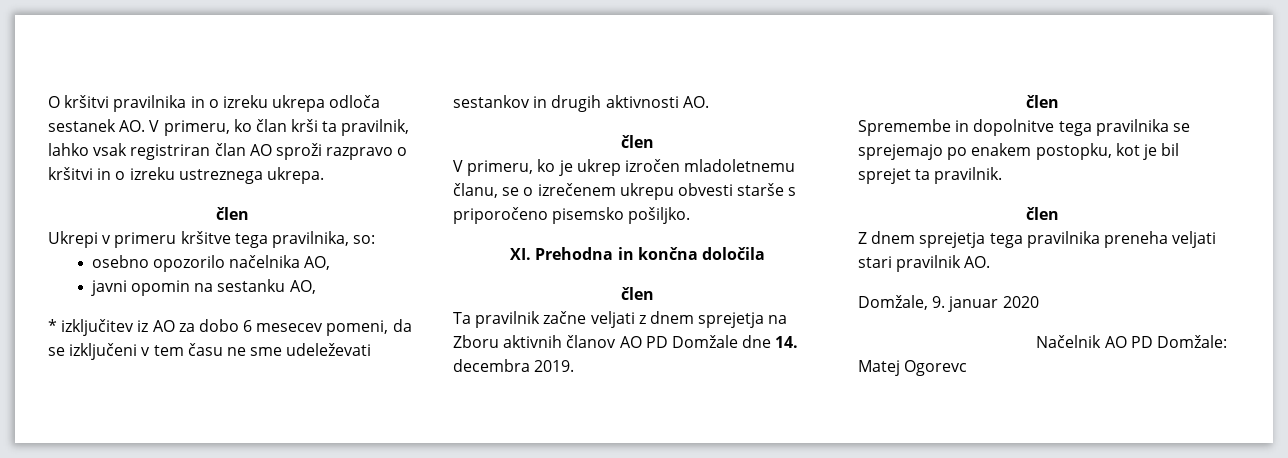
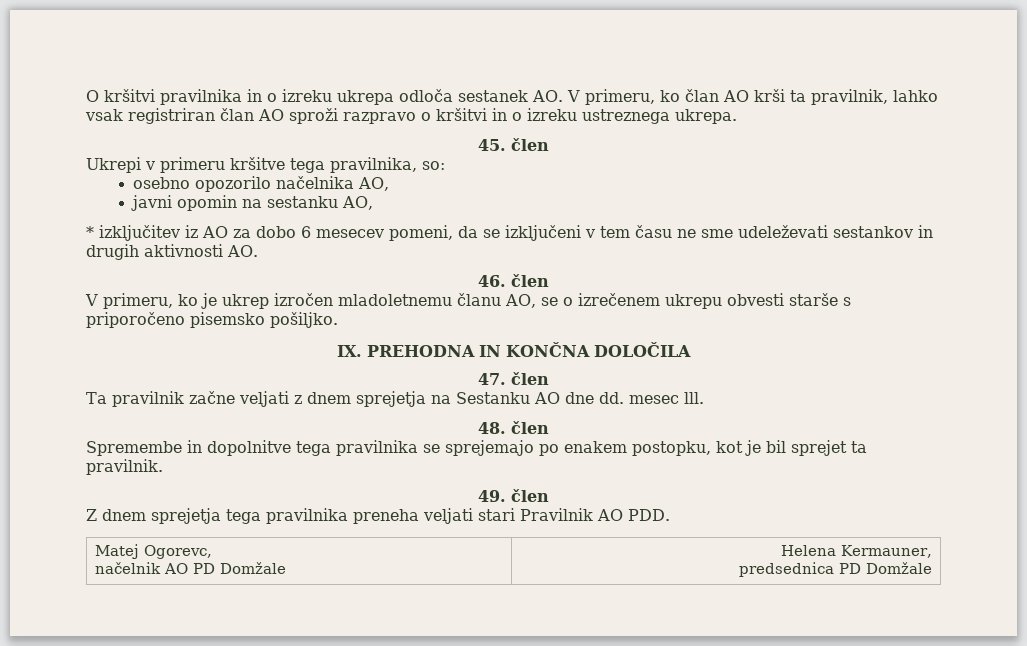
(287, 125) none -> [722,90,749,102] AO
(324, 175) none -> [478,139,506,151] 45.
(709, 102) none -> [478,275,506,287] 46.
[453,183,498,198] članu, -> [457,293,536,308] članu AO,
[510,247,765,260] XI. Prehodna in končna določila // -> [337,342,691,357] [478,373,506,385] IX. PREHODNA IN KONČNA DOLOČILA // 47.
[453,335,799,348] [453,359,575,372] Zboru aktivnih članov AO PD Domžale dne 14. decembra 2019. // -> [455,392,704,404] [478,422,506,434] Sestanku AO dne dd. mesec lll. // 48.
(1003, 175) none -> [478,490,506,502] 49.
[896,255,991,272] [858,295,1039,312] [1036,335,1227,348] [858,360,968,376] pravilnik AO. // Domžale, 9. januar 2020 // Načelnik AO PD Domžale: // Matej Ogorevc -> [520,508,670,521] [95,544,213,559] [95,562,287,574] [780,545,932,558] [738,562,932,577] Pravilnik AO PDD. // Matej Ogorevc, // načelnik AO PD Domžale | Helena Kermauner, // predsednica PD Domžale

